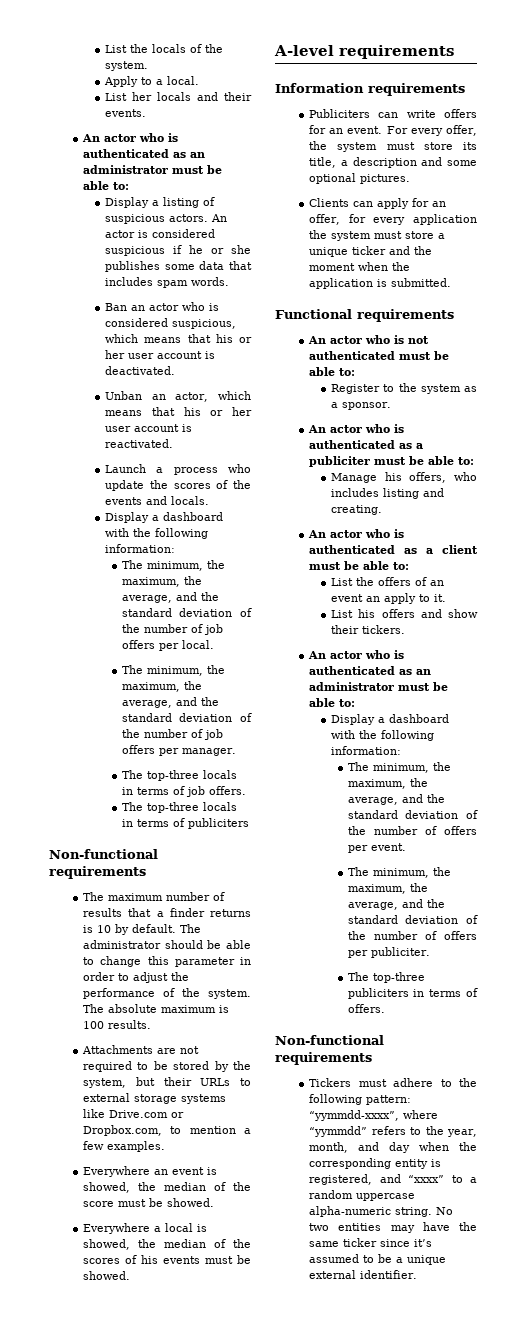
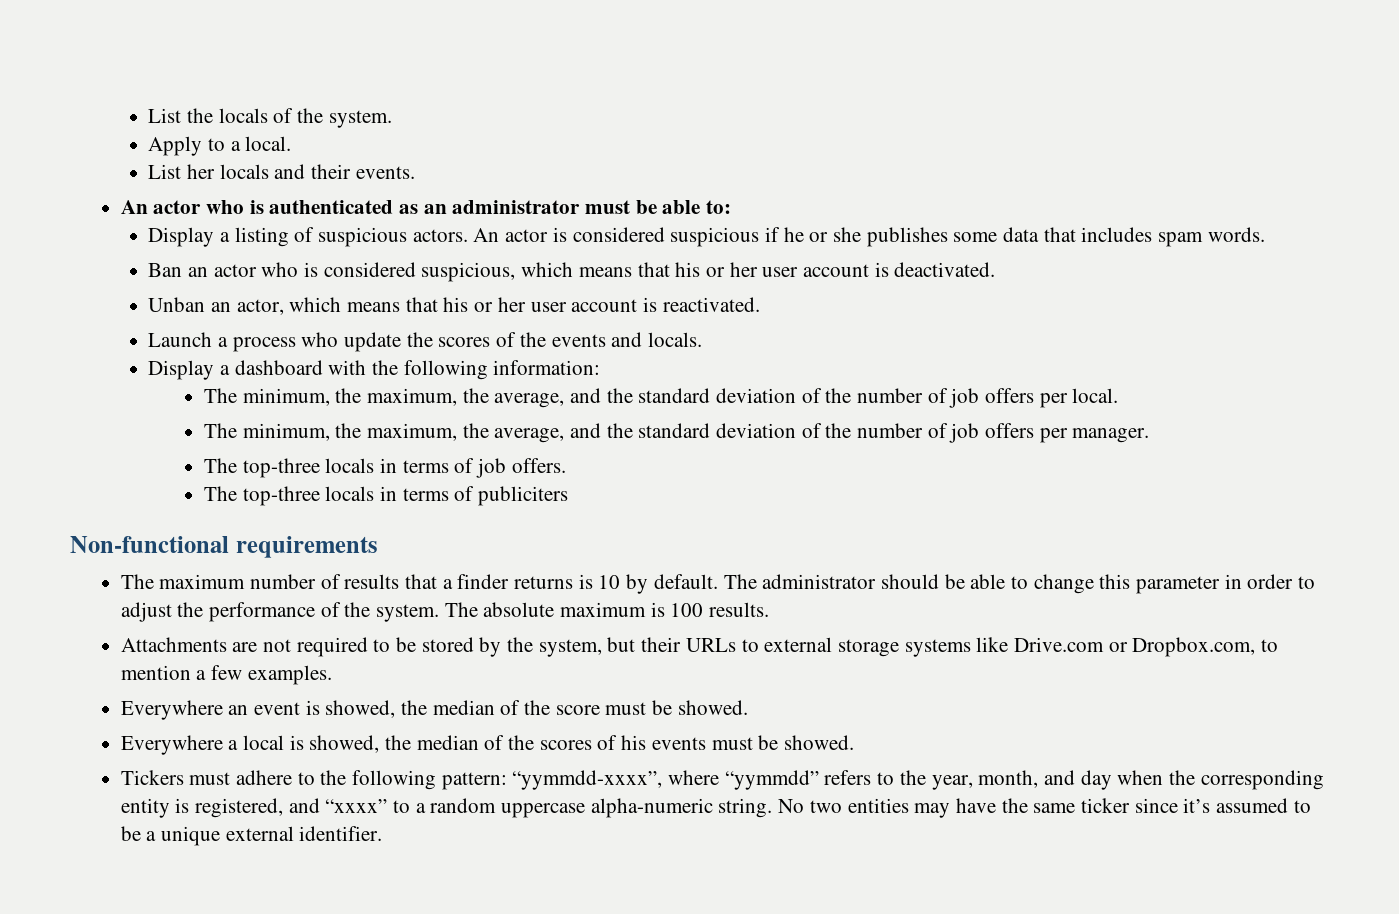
[274,45,454,59] [275,83,465,96] [309,109,477,118] [309,125,478,136] [309,141,477,152] [309,157,477,168] [309,173,411,184] [309,198,447,209] [309,214,477,225] [309,230,446,241] [309,246,433,257] [309,262,411,271] [309,278,452,289] [275,309,454,322] [308,335,430,344] [309,351,450,360] [309,367,356,376] [331,383,477,394] [331,402,392,410] [308,424,405,433] [309,440,424,449] [309,456,475,467] [331,472,477,483] [331,488,445,499] [331,505,383,515] [308,529,405,538] [309,545,478,554] [309,561,410,570] [331,577,445,586] [331,593,447,604] [331,609,478,618] [331,625,406,634] [308,650,405,659] [309,666,432,675] [309,682,449,691] [309,698,356,707] [331,714,450,725] [331,730,435,741] [331,746,402,755] [347,762,451,773] [347,778,428,789] [347,794,445,805] [347,810,478,819] [347,826,477,835] [347,843,406,853] [347,867,451,878] [347,883,428,894] [347,899,445,910] [347,915,478,924] [347,931,477,940] [347,947,430,958] [347,972,425,983] [347,988,478,999] [347,1004,385,1013] [275,1035,384,1045] [275,1052,372,1065] // A-level requirements // Information requirements // Publiciters can write offers for an event. For every offer, the system must store its title, a description and some optional pictures. // Clients can apply for an offer, for every application the system must store a unique ticker and the moment when the application is submitted. // Functional requirements // An actor who is not authenticated must be able to: // Register to the system as a sponsor. // An actor who is authenticated as a publiciter must be able to: // Manage his offers, who includes listing and creating. // An actor who is authenticated as a client must be able to: // List the offers of an event an apply to it. // List his offers and show their tickers. // An actor who is authenticated as an administrator must be able to: // Display a dashboard with the following information: // The minimum, the maximum, the average, and the standard deviation of the number of offers per event. // The minimum, the maximum, the average, and the standard deviation of the number of offers per publiciter. // The top-three publiciters in terms of offers. // Non-functional requirements -> (854, 742) none

